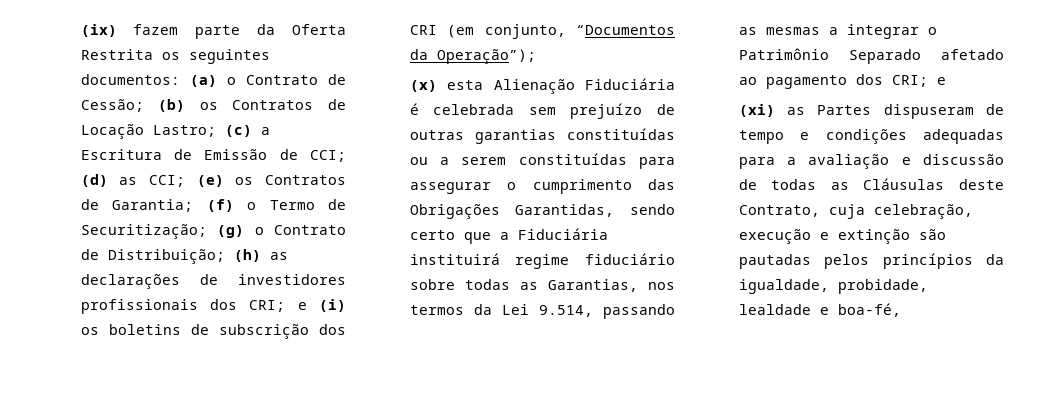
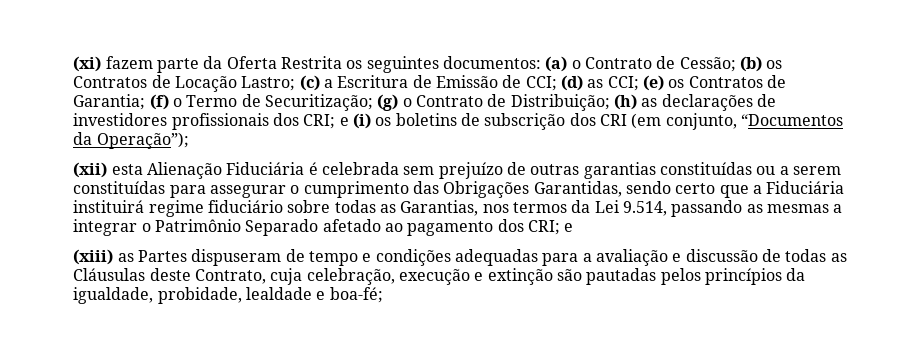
[80,24,117,37] (ix) -> [73,56,102,72] (xi)
[409,80,437,92] (x) -> [73,162,108,178] (xii)
[738,104,775,117] (xi) -> [73,249,114,265] (xiii)
[837,303,901,317] boa-fé, -> [329,287,383,303] boa-fé;

